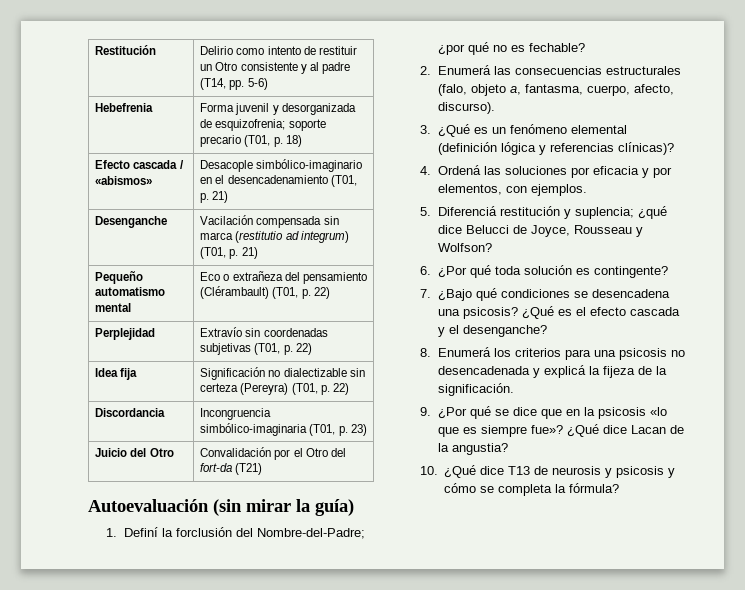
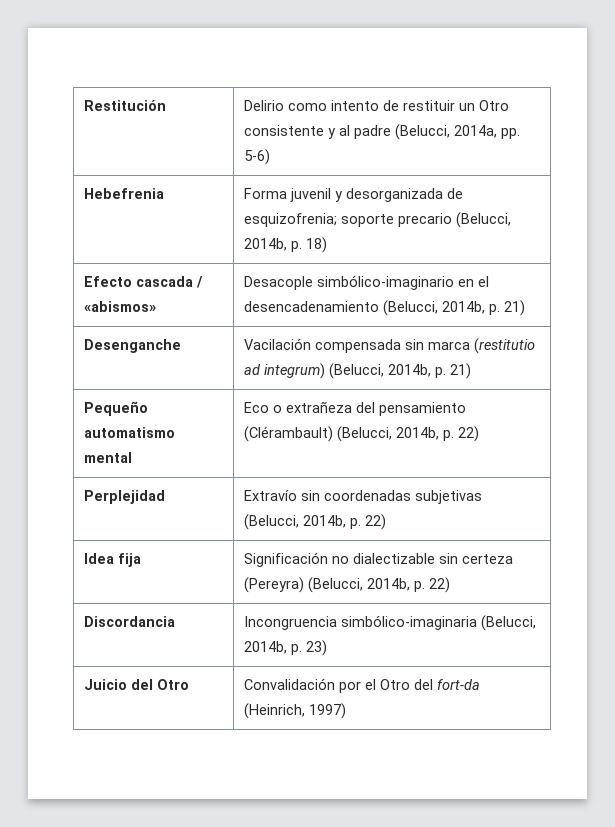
[200,78,227,90] (T14, -> [395,124,498,140] (Belucci, 2014a,
[244,135,271,147] (T01, -> [456,212,512,228] [244,238,288,251] (Belucci, 2014b,
[330,175,357,187] (T01, -> [383,300,486,316] (Belucci, 2014b,
[200,247,227,259] (T01, -> [329,363,432,379] (Belucci, 2014b,
[272,287,299,299] (T01, -> [337,426,440,442] (Belucci, 2014b,
[254,343,281,355] (T01, -> [244,514,347,530] (Belucci, 2014b,
[291,383,318,395] (T01, -> [308,577,411,593] (Belucci, 2014b,
[309,424,336,436] (T01, -> [481,615,537,631] [244,641,288,654] (Belucci, 2014b,
[235,463,263,475] [88,499,354,516] [105,527,365,539] [437,42,585,55] [419,65,681,75] [437,84,674,96] [437,102,495,114] [419,124,627,137] [437,142,674,155] [419,165,672,178] [437,184,587,196] [419,206,667,219] [437,225,643,237] [437,243,492,252] [419,265,668,278] [419,288,670,301] [437,306,680,319] [437,325,547,337] [419,347,685,360] [437,365,667,378] [437,383,514,396] [419,406,667,419] [437,424,684,437] [437,443,508,455] [419,465,676,478] [444,483,620,496] (T21) // Autoevaluación (sin mirar la guía) // 1. Definí la forclusión del Nombre-del-Padre; ¿por qué no es fechable? // 2. Enumerá las consecuencias estructurales (falo, objeto a, fantasma, cuerpo, afecto, discurso). // 3. ¿Qué es un fenómeno elemental (definición lógica y referencias clínicas)? // 4. Ordená las soluciones por eficacia y por elementos, con ejemplos. // 5. Diferenciá restitución y suplencia; ¿qué dice Belucci de Joyce, Rousseau y Wolfson? // 6. ¿Por qué toda solución es contingente? // 7. ¿Bajo qué condiciones se desencadena una psicosis? ¿Qué es el efecto cascada y el desenganche? // 8. Enumerá los criterios para una psicosis no desencadenada y explicá la fijeza de la significación. // 9. ¿Por qué se dice que en la psicosis «lo que es siempre fue»? ¿Qué dice Lacan de la angustia? // 10. ¿Qué dice T13 de neurosis y psicosis y cómo se completa la fórmula? -> [244,703,347,719] (Heinrich, 1997)

